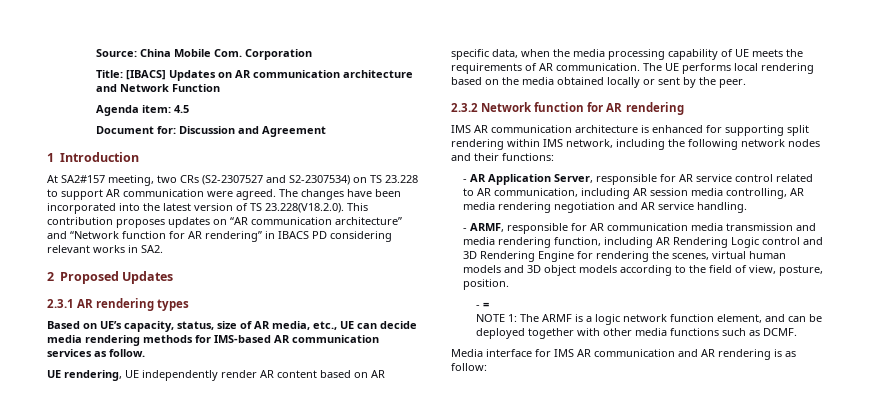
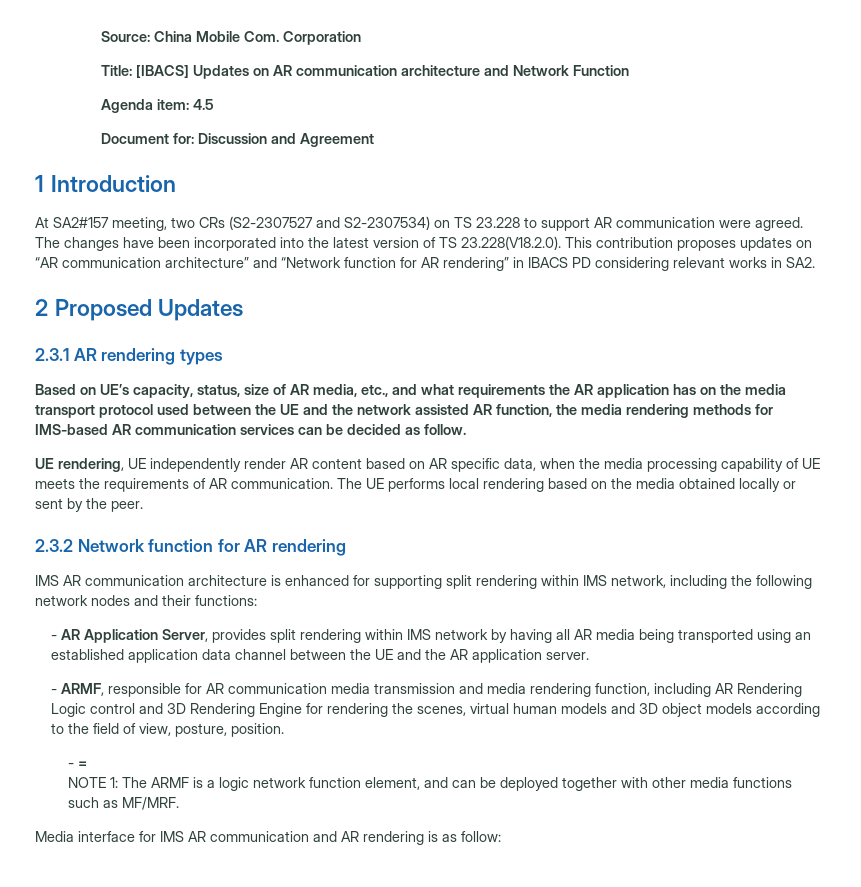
[340,321,417,329] UE can decide -> [392,384,786,398] [35,404,577,418] and what requirements the AR application has on the media transport protocol used between the UE and the network assisted AR function, the
(92, 353) none -> [298,424,401,435] can be decided
[596,174,814,185] [463,188,805,199] [463,202,748,213] responsible for AR service control related to AR communication, including AR session media controlling, AR media rendering negotiation and AR service handling. -> [212,629,812,643] [51,649,590,663] provides split rendering within IMS network by having all AR media being transported using an established application data channel between the UE and the AR application server.
[762,328,797,336] DCMF. -> [121,797,179,810] MF/MRF.

